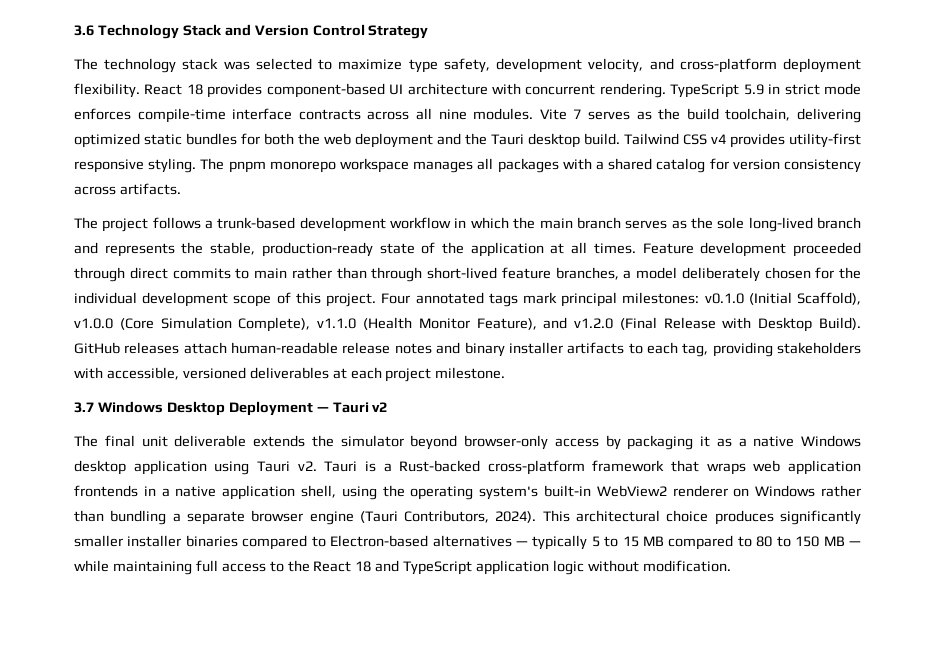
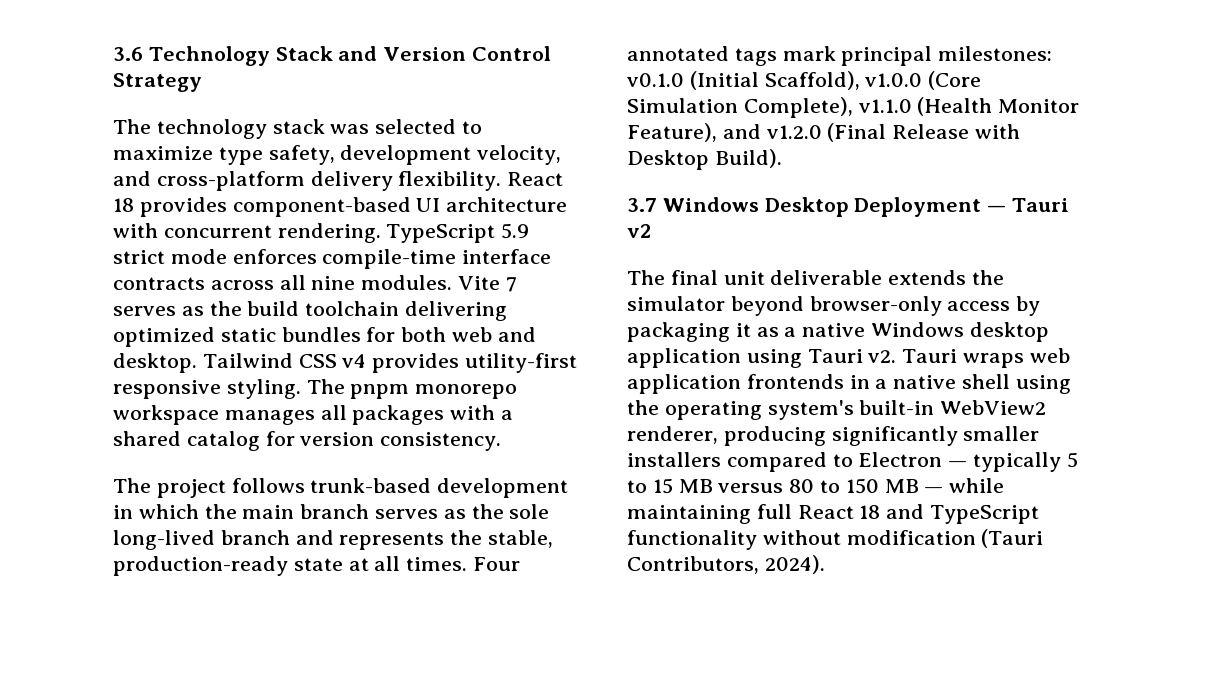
[783,58,862,73] deployment -> [310,171,393,191] delivery
[768,84,781,94] in -> (530, 231) none
[725,108,791,121] toolchain, -> [305,301,400,316] toolchain
[298,133,620,148] the web deployment and the Tauri desktop build. -> [452,327,536,342] [113,353,197,373] web and desktop.
[784,159,862,173] [74,183,181,195] consistency across artifacts. -> [380,432,502,451] consistency.
[205,220,214,229] a -> (305, 485) none
[390,217,452,229] workflow -> (569, 488) none
[421,242,861,257] [74,267,861,282] [74,292,377,307] of the application at all times. Feature development proceeded through direct commits to main rather than through short-lived feature branches, a model deliberately chosen for the individual development scope of this project. -> [348,556,468,571] at all times.
[74,342,862,357] [74,367,506,382] GitHub releases attach human-readable release notes and binary installer artifacts to each tag, providing stakeholders with accessible, versioned deliverables at each project milestone. -> (782, 158) none
[364,460,700,475] is a Rust-backed cross-platform framework that -> (958, 356) none
[222,485,336,500] application shell, -> [962,374,1011,389] shell
[672,485,861,497] [74,510,861,525] [74,535,512,550] renderer on Windows rather than bundling a separate browser engine (Tauri Contributors, 2024). This architectural choice produces significantly smaller installer binaries compared to Electron-based alternatives -> [627,426,1040,446] [627,452,943,472] renderer, producing significantly smaller installers compared to Electron
[668,535,752,550] compared to -> [718,483,784,493] versus
[221,560,310,572] access to the -> (792, 511) none
[476,560,731,575] application logic without modification. -> [627,529,1044,550] [627,555,825,574] functionality without modification (Tauri Contributors, 2024).

